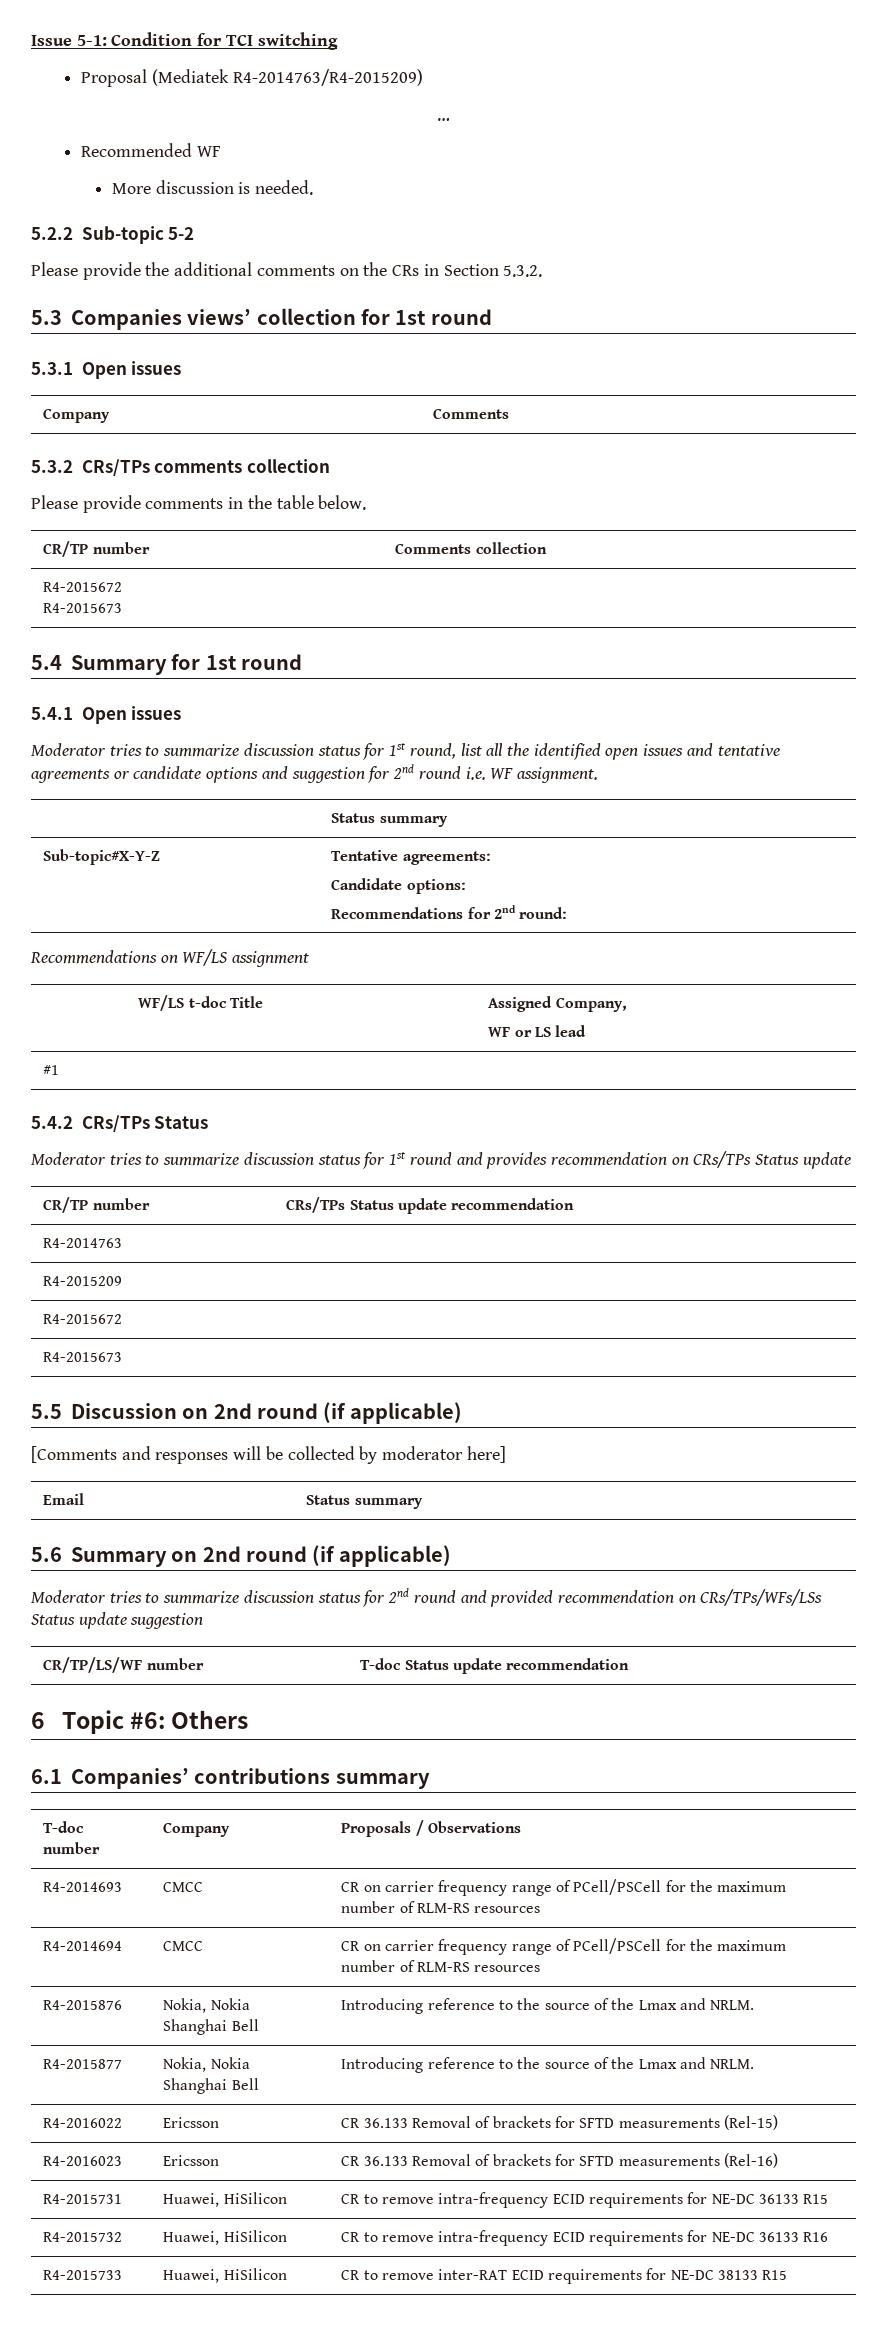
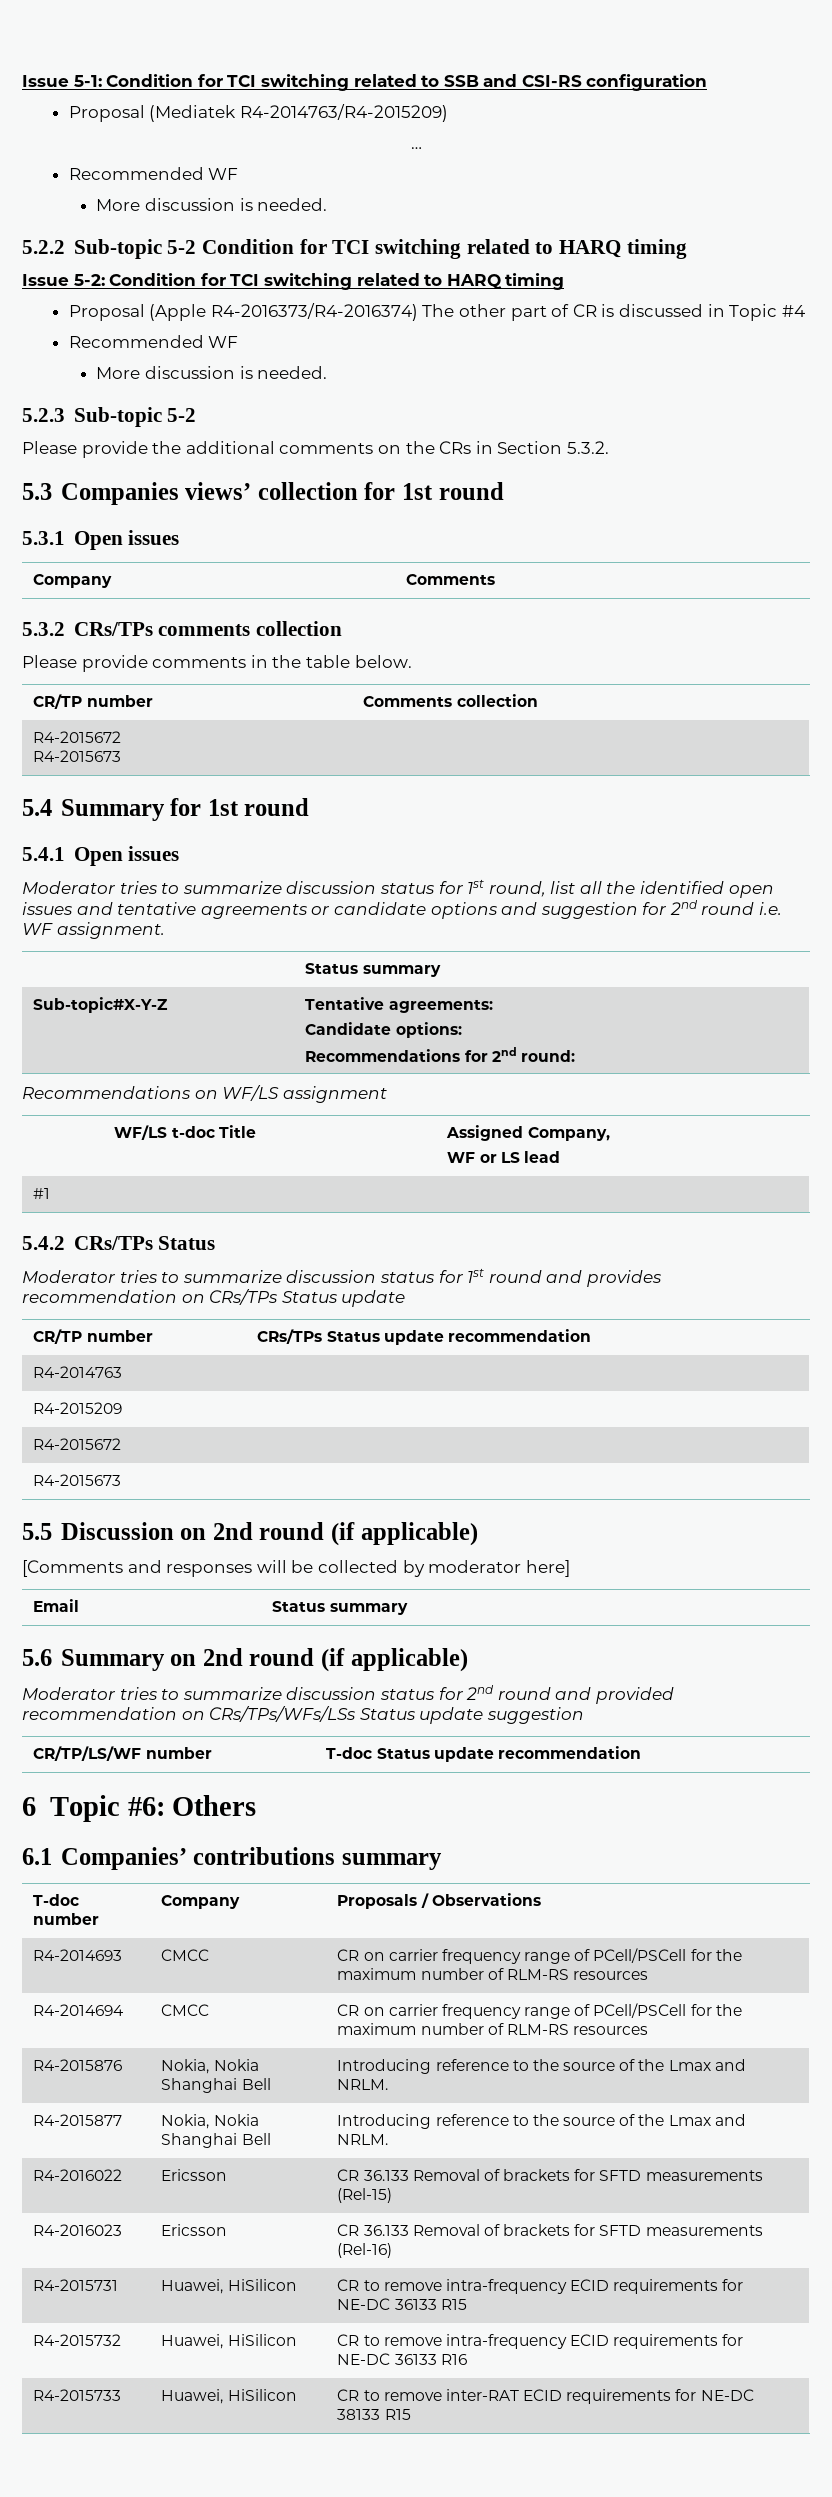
(338, 41) none -> [353,74,708,91] related to SSB and CSI-RS configuration
(195, 233) none -> [201,239,687,259] [22,273,565,290] [68,303,805,321] [68,335,239,348] [96,366,328,379] [22,407,197,427] Condition for TCI switching related to HARQ timing // Issue 5-2: Condition for TCI switching related to HARQ timing // Proposal (Apple R4-2016373/R4-2016374) The other part of CR is discussed in Topic #4 // Recommended WF // More discussion is needed. // 5.2.3 Sub-topic 5-2

